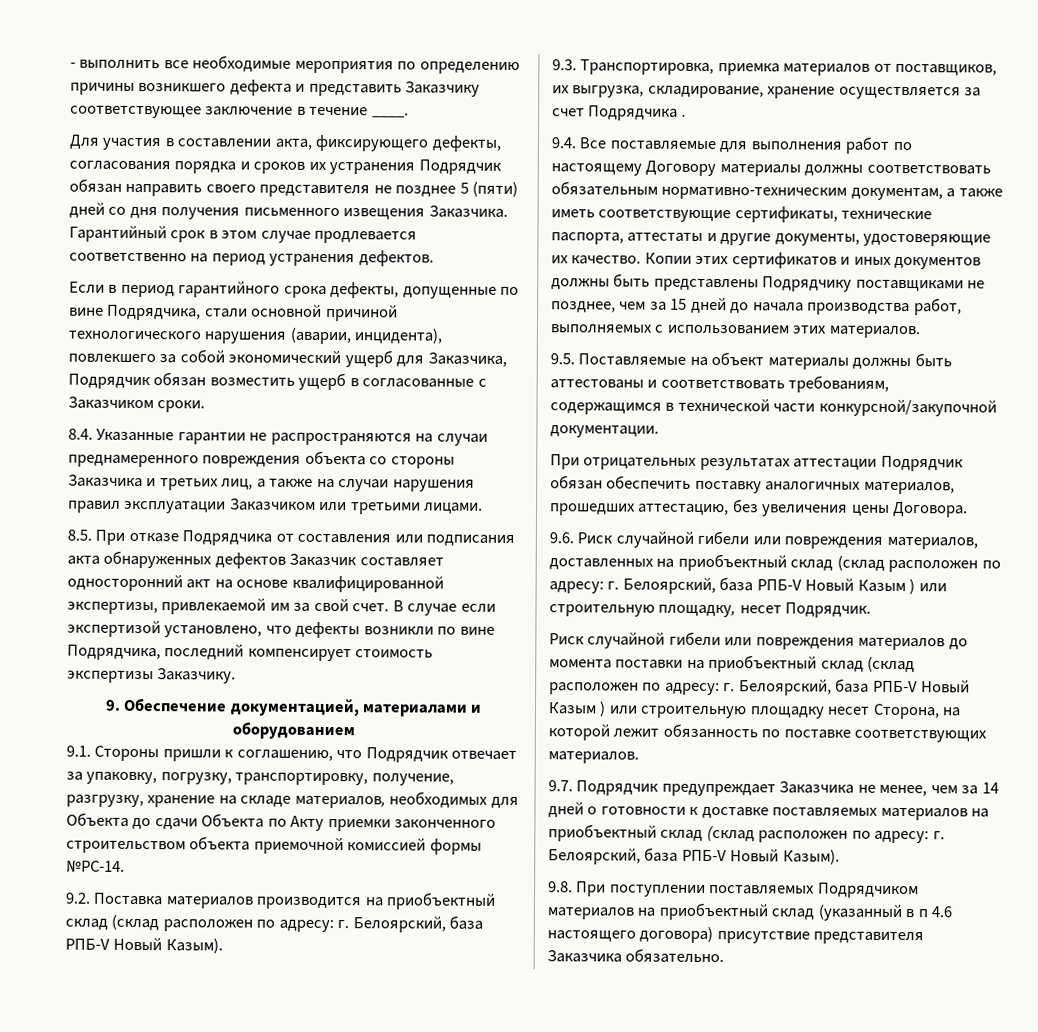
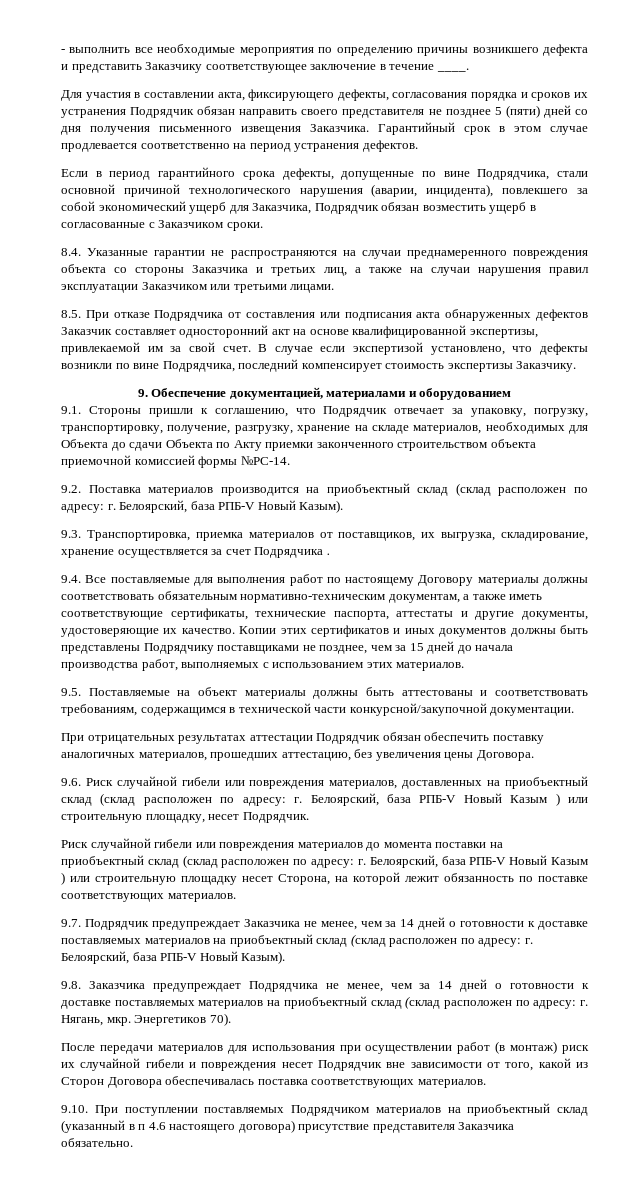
(573, 887) none -> [88,979,590,992] [61,996,588,1009] [61,1013,231,1026] [61,1041,589,1054] [61,1058,588,1071] [61,1076,486,1088] [61,1105,88,1113] Заказчика предупреждает Подрядчика не менее, чем за 14 дней о готовности к доставке поставляемых материалов на приобъектный склад (склад расположен по адресу: г. Нягань, мкр. Энергетиков 70). // После передачи материалов для использования при осуществлении работ (в монтаж) риск их случайной гибели и повреждения несет Подрядчик вне зависимости от того, какой из Сторон Договора обеспечивалась поставка соответствующих материалов. // 9.10.

